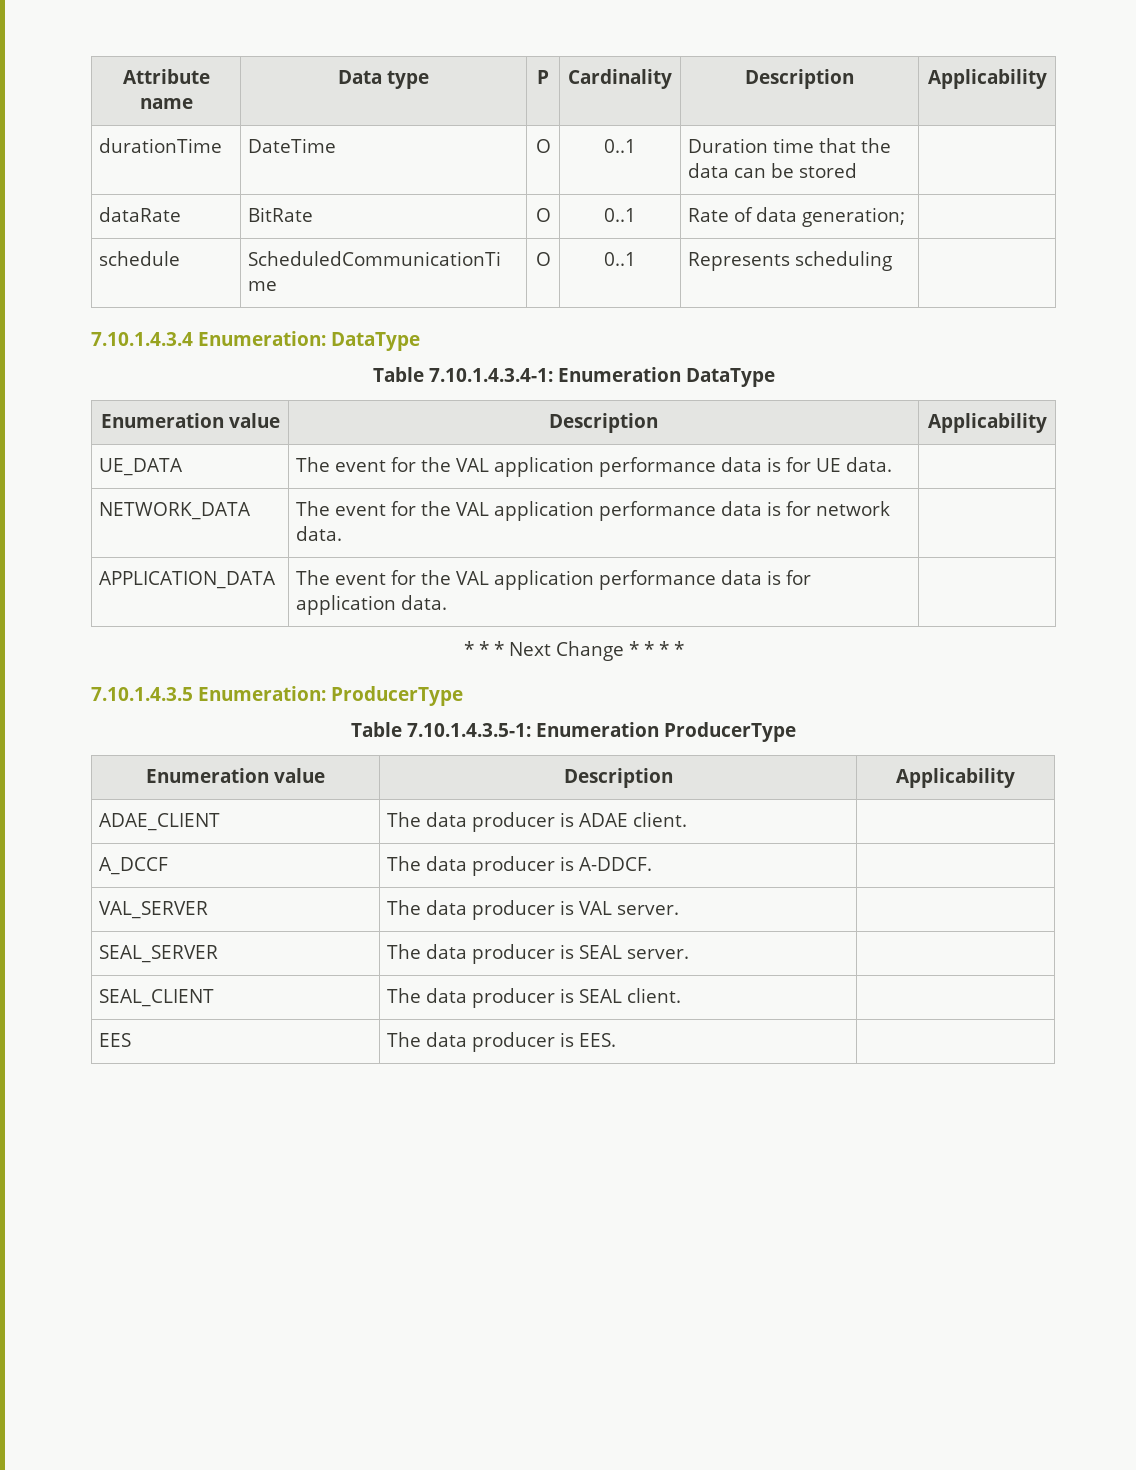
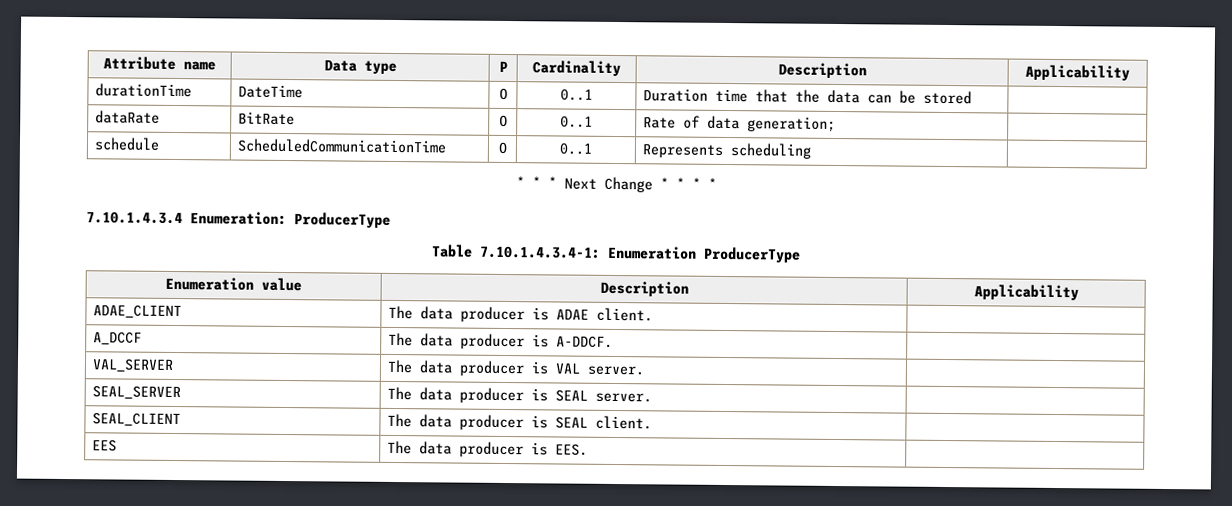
[91,331,420,351] [372,367,775,387] [100,413,280,428] [549,413,658,433] [927,413,1047,433] [99,458,184,476] [296,457,893,477] [99,502,252,520] [296,501,891,521] [296,526,343,541] [99,571,277,589] [296,570,812,590] [296,595,448,615] // 7.10.1.4.3.4 Enumeration: DataType // Table 7.10.1.4.3.4-1: Enumeration DataType // Enumeration value | Description | Applicability // UE_DATA | The event for the VAL application performance data is for UE data. | // NETWORK_DATA | The event for the VAL application performance data is for network data. | // APPLICATION_DATA | The event for the VAL application performance data is for application data. | -> (811, 151) none
[91,687,193,701] 7.10.1.4.3.5 -> [86,211,183,225] 7.10.1.4.3.4
[406,723,531,737] 7.10.1.4.3.5-1: -> [479,245,601,259] 7.10.1.4.3.4-1:

